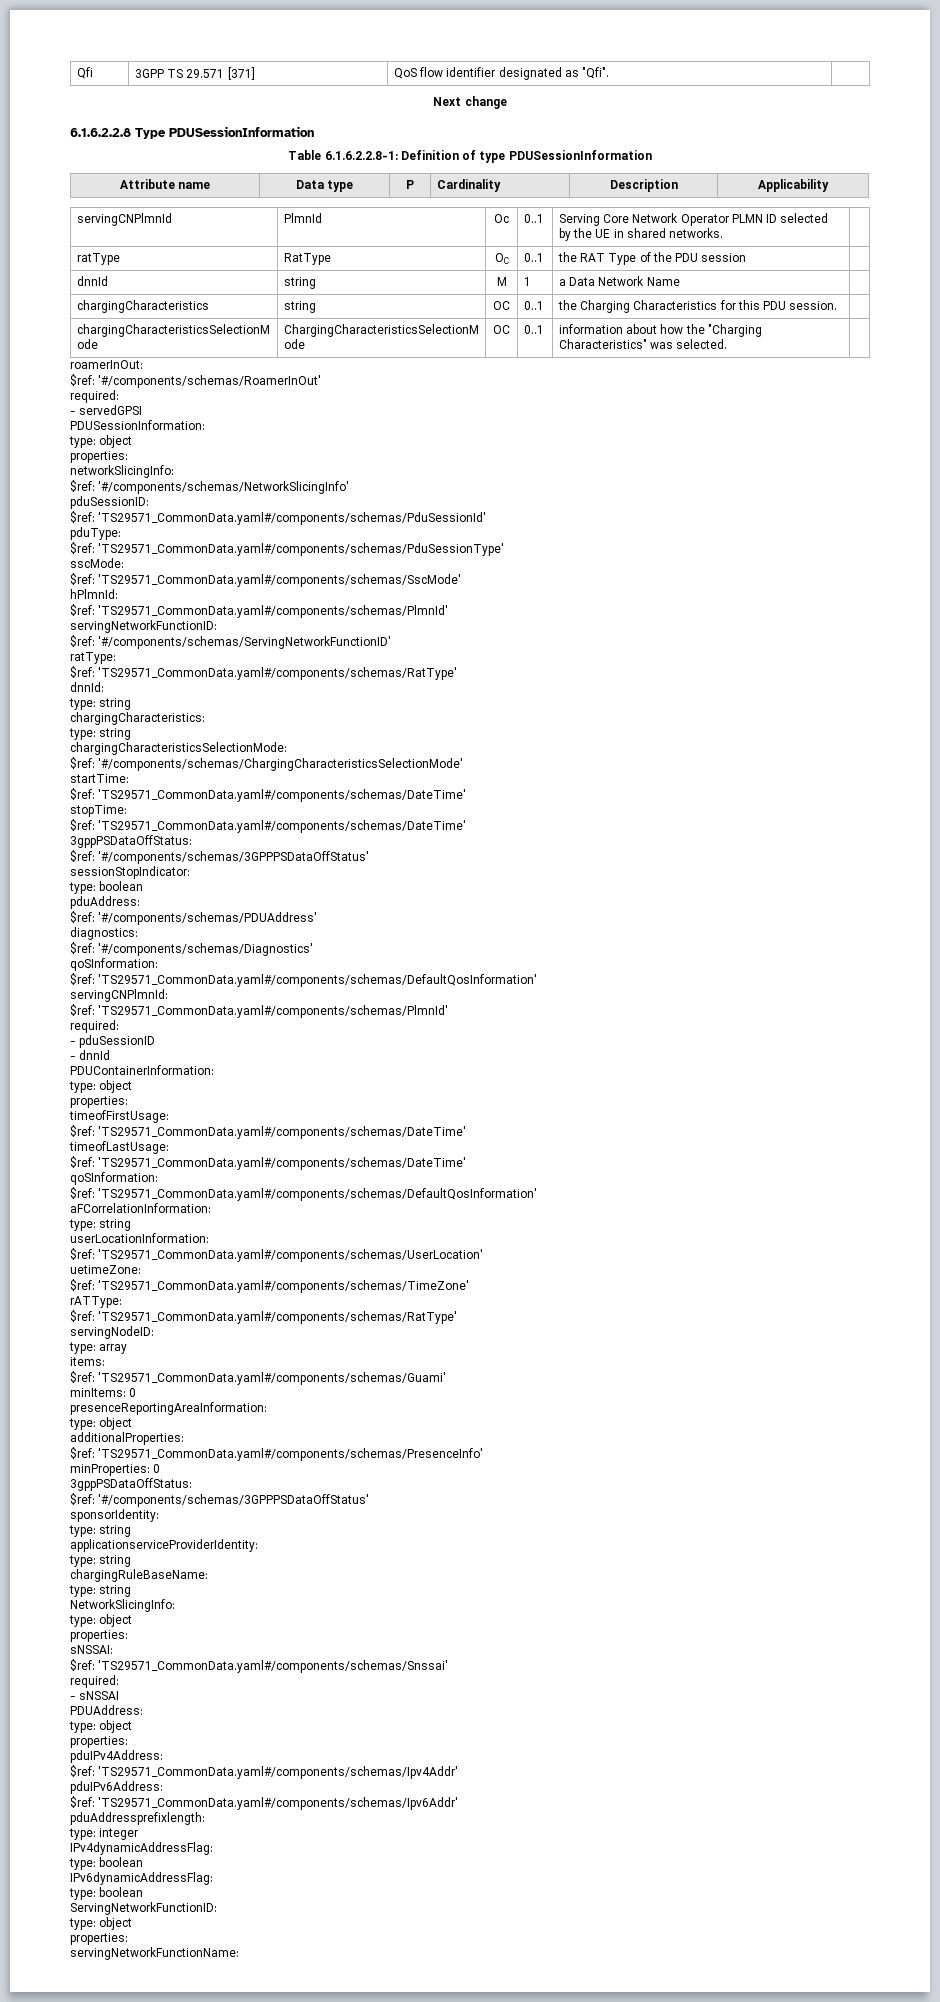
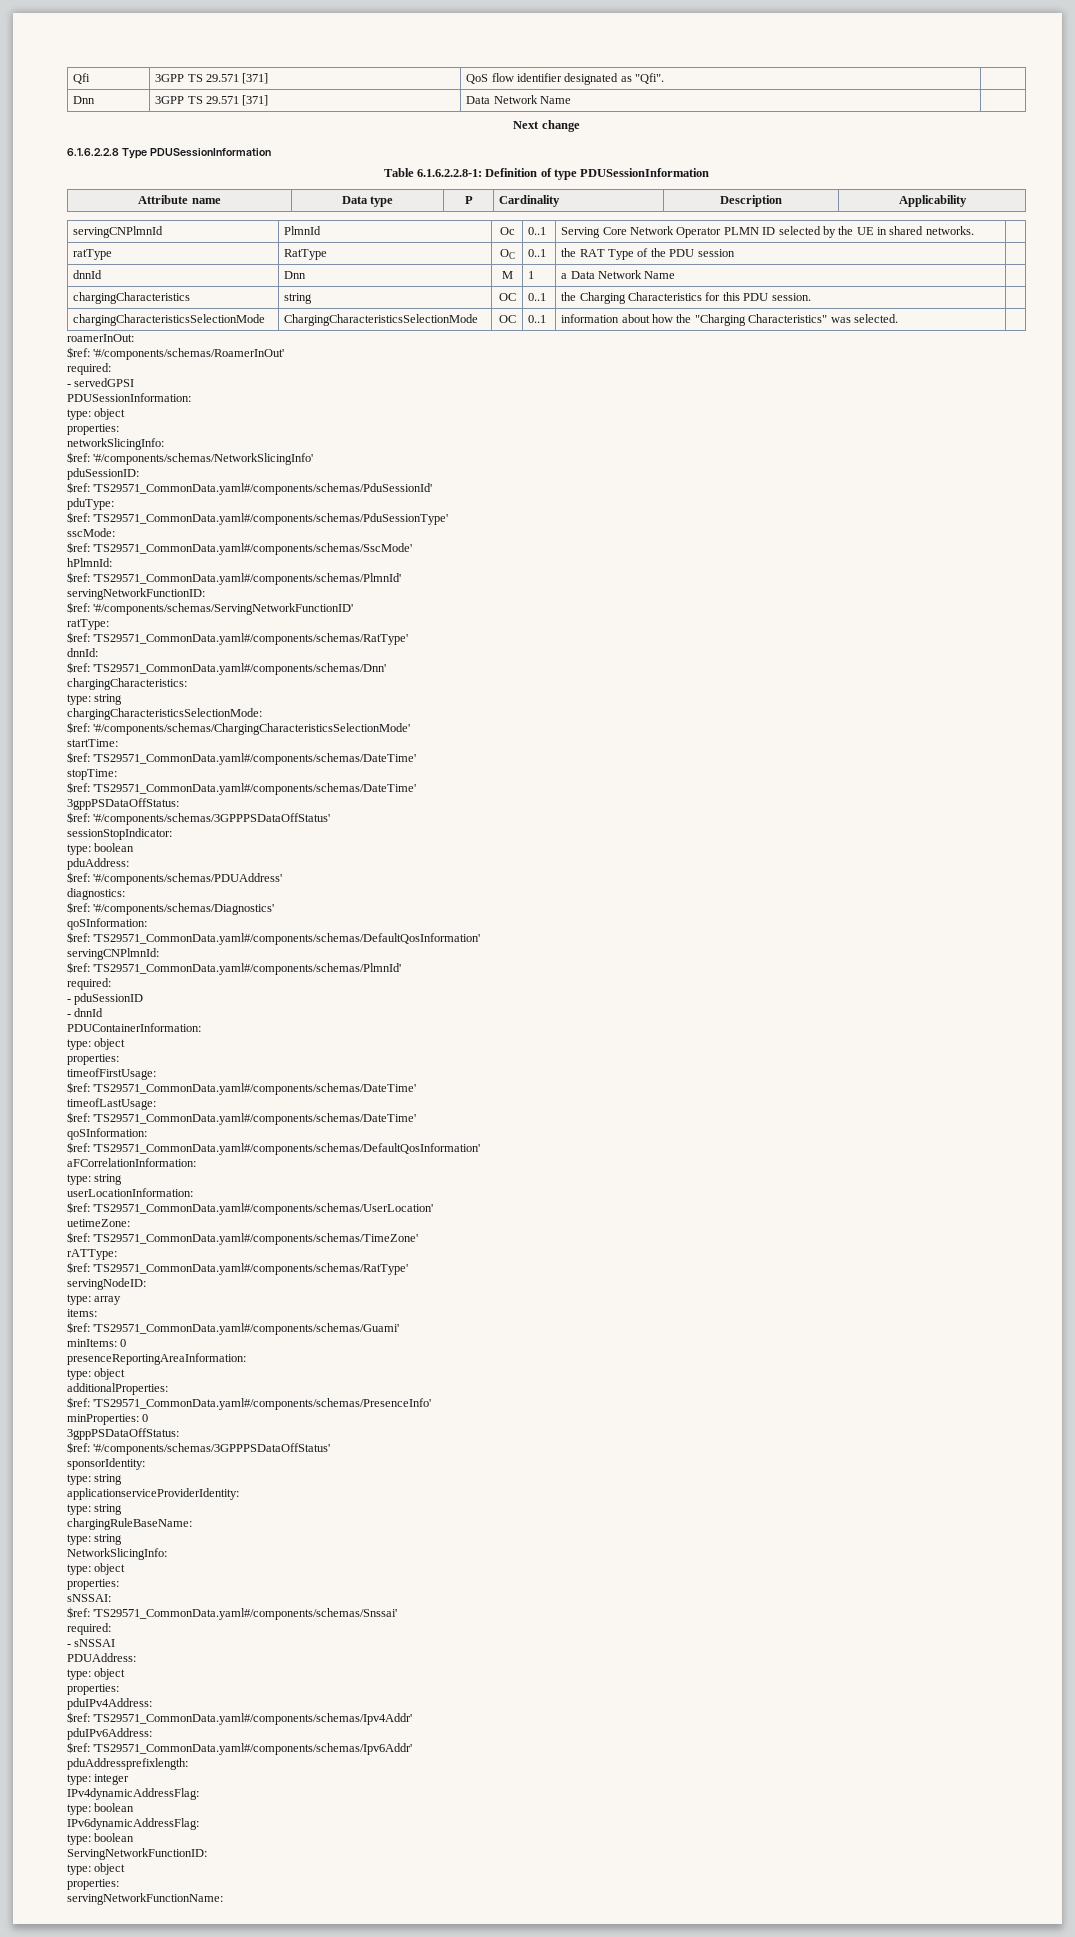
(610, 73) none -> [73,96,96,104] [155,95,269,106] [466,95,572,104] // Dnn | 3GPP TS 29.571 [371] | Data Network Name |
[283,277,316,289] string -> [284,271,307,279] Dnn
[69,698,132,710] type: string -> [67,662,387,675] $ref: 'TS29571_CommonData.yaml#/components/schemas/Dnn'

